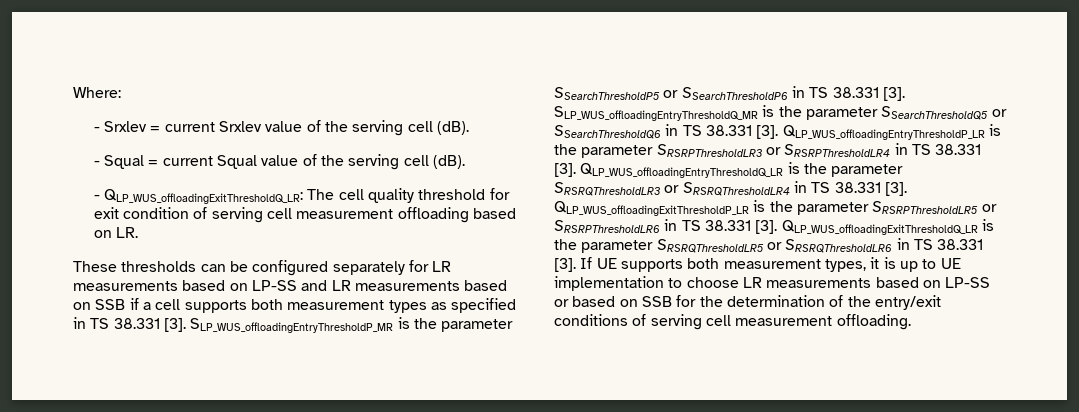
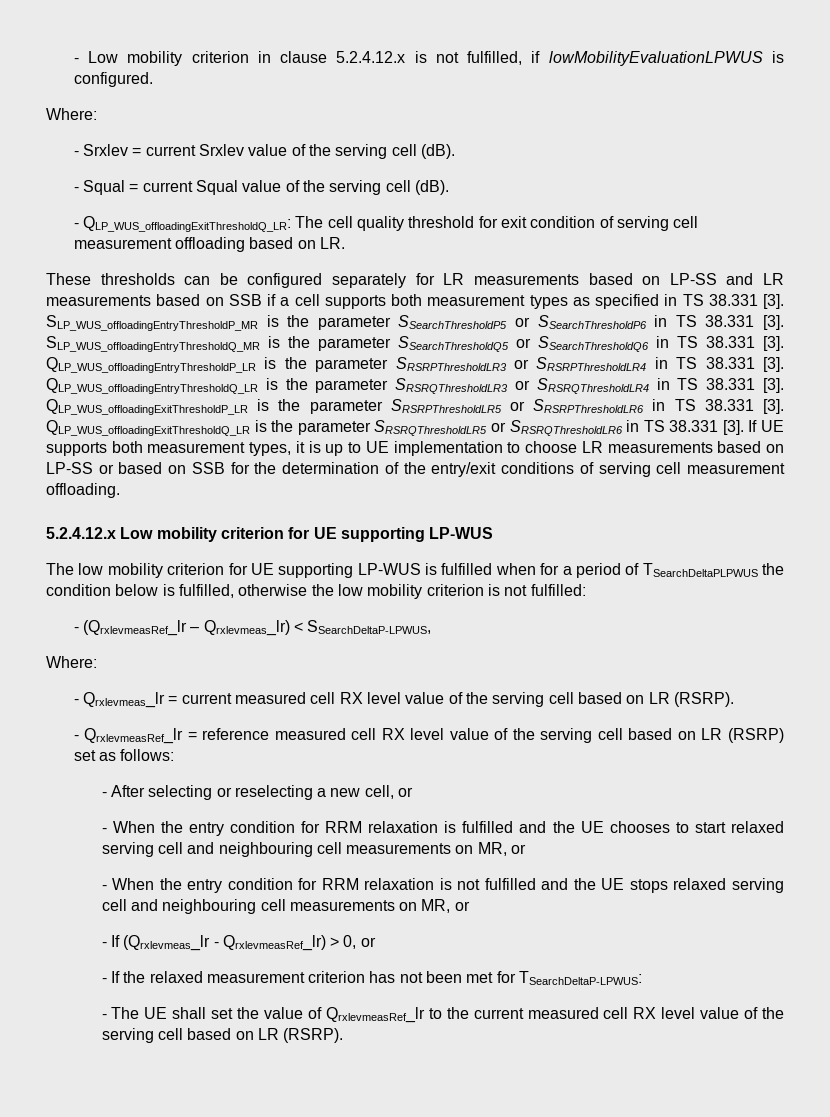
(73, 92) none -> [73,51,784,66] [73,72,153,87] - Low mobility criterion in clause 5.2.4.12.x is not fulfilled, if lowMobilityEvaluationLPWUS is configured. //
(911, 322) none -> [46,527,494,542] [46,563,784,578] [46,584,586,599] [73,620,432,636] [46,656,97,668] [73,692,734,708] [73,728,785,744] [73,749,175,761] [101,785,414,800] [101,821,785,836] [101,842,527,857] [101,878,785,893] [101,899,470,914] [101,935,376,951] [101,971,643,985] [101,1007,785,1023] [101,1028,344,1043] // 5.2.4.12.x Low mobility criterion for UE supporting LP-WUS // The low mobility criterion for UE supporting LP-WUS is fulfilled when for a period of TSearchDeltaPLPWUS the condition below is fulfilled, otherwise the low mobility criterion is not fulfilled: // - (QrxlevmeasRef_lr – Qrxlevmeas_lr) < SSearchDeltaP-LPWUS, // Where: // - Qrxlevmeas_lr = current measured cell RX level value of the serving cell based on LR (RSRP). // - QrxlevmeasRef_lr = reference measured cell RX level value of the serving cell based on LR (RSRP) set as follows: // - After selecting or reselecting a new cell, or // - When the entry condition for RRM relaxation is fulfilled and the UE chooses to start relaxed serving cell and neighbouring cell measurements on MR, or // - When the entry condition for RRM relaxation is not fulfilled and the UE stops relaxed serving cell and neighbouring cell measurements on MR, or // - If (Qrxlevmeas_lr - QrxlevmeasRef_lr) > 0, or // - If the relaxed measurement criterion has not been met for TSearchDeltaP-LPWUS: // - The UE shall set the value of QrxlevmeasRef_lr to the current measured cell RX level value of the serving cell based on LR (RSRP).

